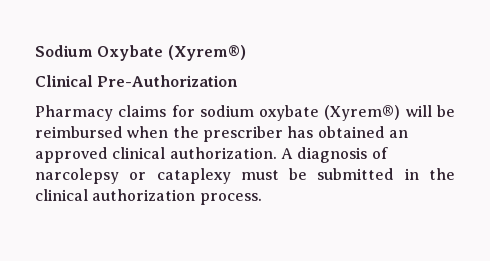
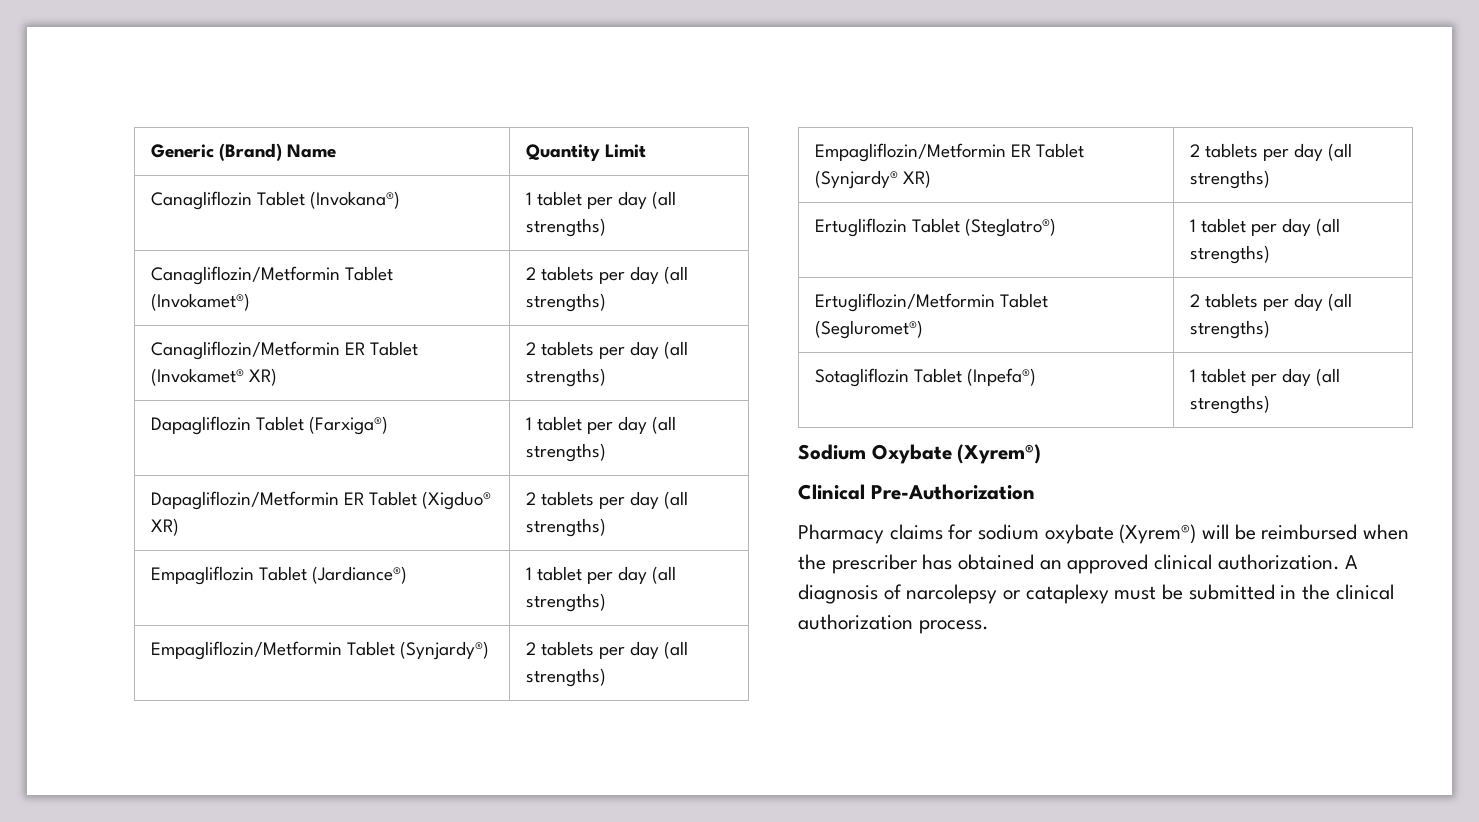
(35, 51) none -> [150,143,336,161] [525,144,646,161] [150,191,400,210] [525,191,677,209] [525,218,606,237] [150,266,393,285] [150,293,250,311] [525,266,689,284] [525,293,606,312] [150,341,418,360] [150,368,277,386] [525,341,689,359] [525,368,606,387] [150,416,388,435] [525,416,677,434] [525,443,606,462] [150,491,491,510] [150,518,179,536] [525,491,689,509] [525,518,606,537] [150,566,407,585] [525,566,677,584] [525,593,606,612] [150,641,489,660] [525,641,689,659] [525,668,606,687] [814,143,1084,162] [814,170,931,189] [1189,143,1353,161] [1189,170,1270,189] [814,218,1056,237] [1189,218,1341,236] [1189,245,1270,264] [814,293,1048,312] [814,320,923,339] [1189,293,1353,311] [1189,320,1270,339] [814,368,1036,387] [1189,368,1341,386] [1189,395,1270,414] Generic (Brand) Name | Quantity Limit // Canagliflozin Tablet (Invokana®) | 1 tablet per day (all strengths) // Canagliflozin/Metformin Tablet (Invokamet®) | 2 tablets per day (all strengths) // Canagliflozin/Metformin ER Tablet (Invokamet® XR) | 2 tablets per day (all strengths) // Dapagliflozin Tablet (Farxiga®) | 1 tablet per day (all strengths) // Dapagliflozin/Metformin ER Tablet (Xigduo® XR) | 2 tablets per day (all strengths) // Empagliflozin Tablet (Jardiance®) | 1 tablet per day (all strengths) // Empagliflozin/Metformin Tablet (Synjardy®) | 2 tablets per day (all strengths) // Empagliflozin/Metformin ER Tablet (Synjardy® XR) | 2 tablets per day (all strengths) // Ertugliflozin Tablet (Steglatro®) | 1 tablet per day (all strengths) // Ertugliflozin/Metformin Tablet (Segluromet®) | 2 tablets per day (all strengths) // Sotagliflozin Tablet (Inpefa®) | 1 tablet per day (all strengths) //

